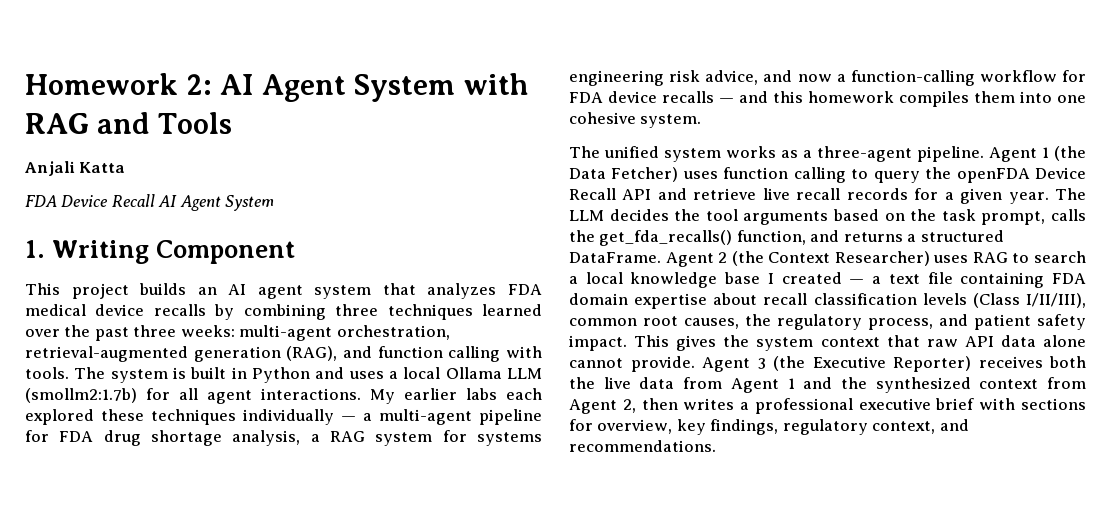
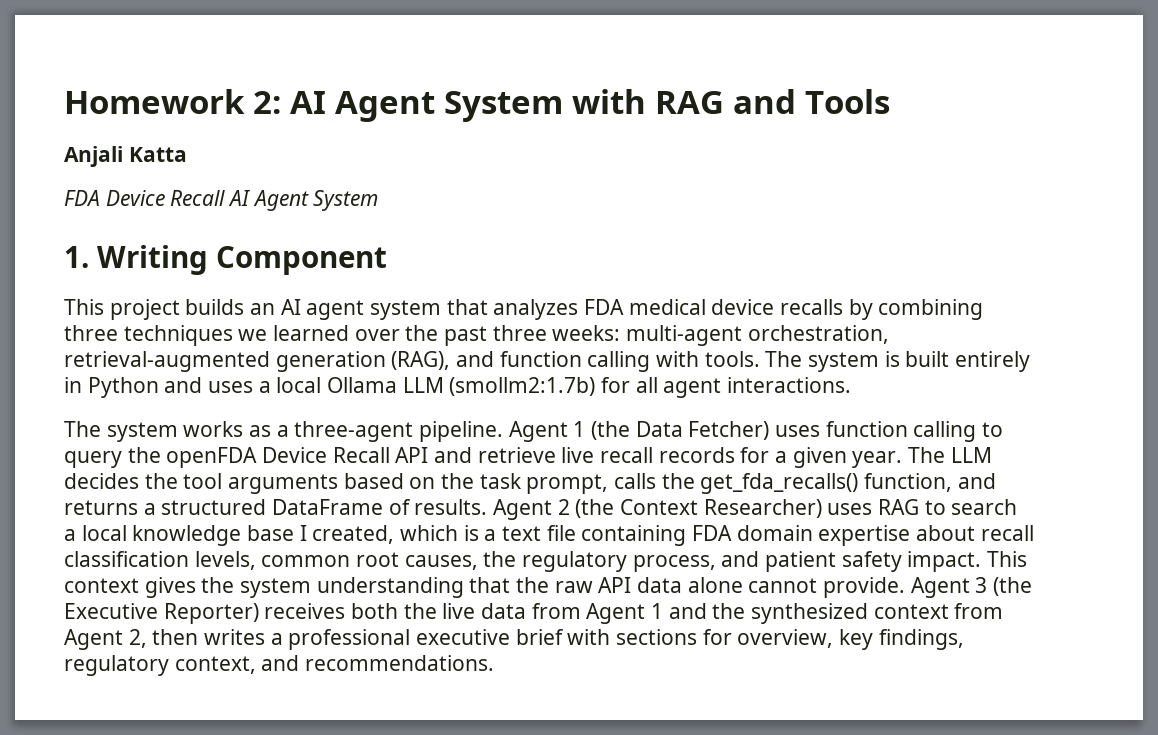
(473, 312) none -> [238,329,268,341] we
(227, 373) none -> [955,351,1031,372] entirely
[370,388,542,404] [25,409,542,425] [25,430,542,446] [569,70,1086,86] [569,91,1086,107] [569,112,702,128] [569,146,659,158] My earlier labs each explored these techniques individually — a multi-agent pipeline for FDA drug shortage analysis, a RAG system for systems engineering risk advice, and now a function-calling workflow for FDA device recalls — and this homework compiles them into one cohesive system. // The unified -> [64,421,101,437] // The
[569,252,661,263] DataFrame. -> [272,499,488,515] DataFrame of results.
[781,272,865,284] created — -> [312,525,479,544] created, which is
[922,293,1086,308] levels (Class I/II/III), -> [194,551,256,570] levels,
(670, 341) none -> [64,578,139,593] context
[820,335,920,347] context that -> [316,577,550,598] understanding that the

